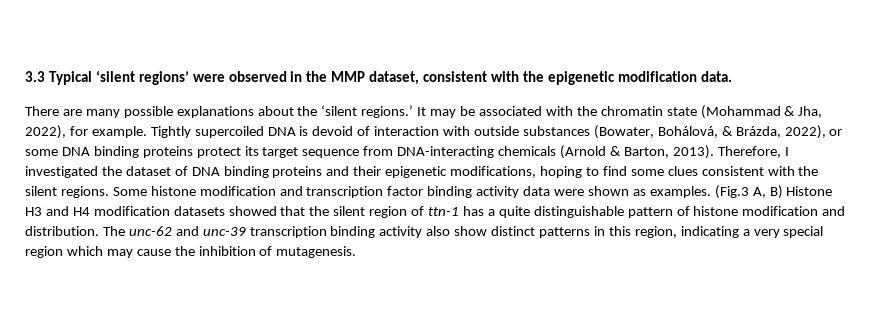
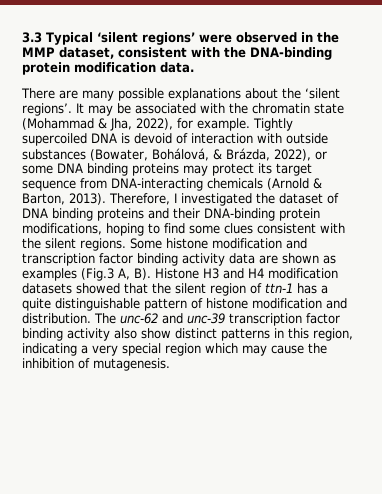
[547,71,615,85] epigenetic -> [250,47,332,60] [22,62,70,75] DNA-binding protein
[361,105,414,118] regions.’ -> [22,103,72,116] regions’.
(193, 152) none -> [183,165,208,176] may
[385,166,448,178] epigenetic -> [204,208,320,221] DNA-binding protein
[554,189,585,196] were -> [259,255,278,264] are
[649,186,711,198] examples. -> [22,268,77,281] examples
[769,185,783,199] B) -> [134,268,151,280] B).
(327, 232) none -> [306,313,340,324] factor

